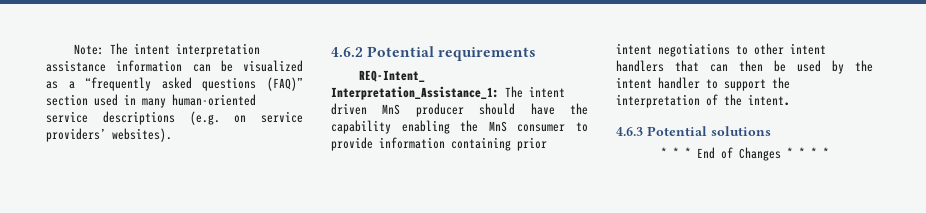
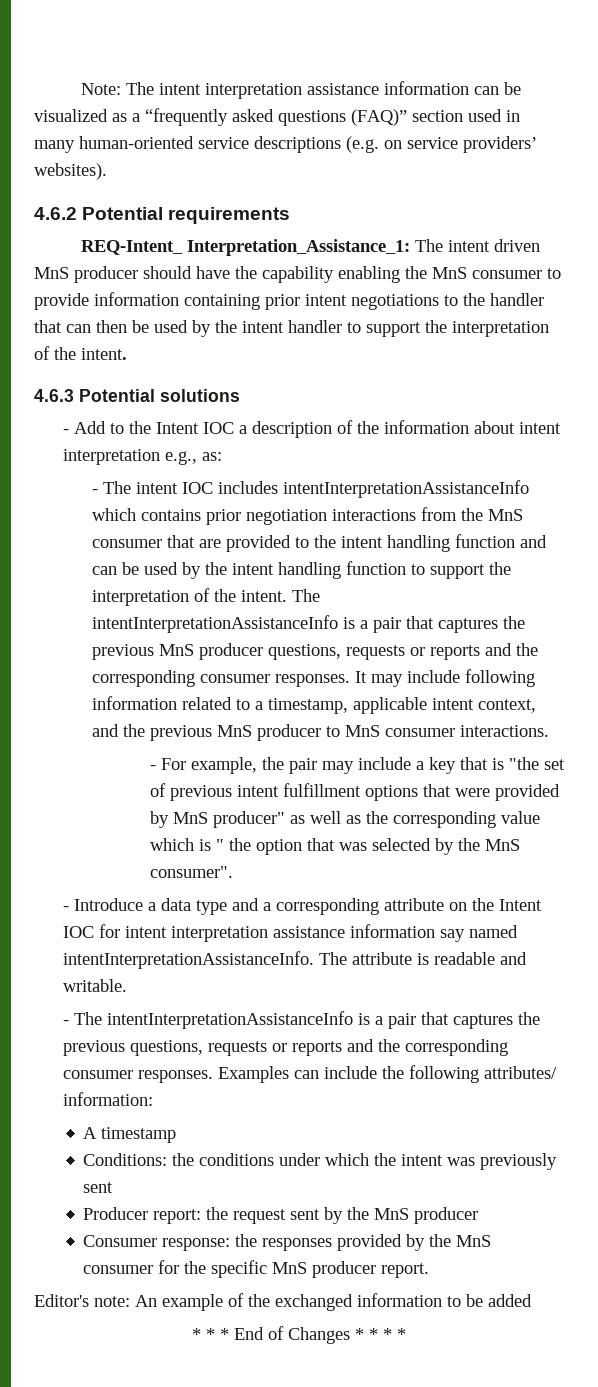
[754,43,826,55] [616,60,664,72] other intent handlers -> [463,293,544,306] the handler
(771, 131) none -> [62,420,561,438] [62,449,222,465] [91,480,529,498] [91,507,523,525] [91,534,547,552] [91,561,511,579] [91,588,320,606] [91,615,525,633] [91,643,538,660] [91,669,535,687] [91,696,536,714] [91,724,549,741] [149,757,565,774] [149,783,560,801] [149,811,540,828] [149,838,520,855] [149,866,233,878] [62,898,542,915] [62,924,518,942] [62,951,527,969] [62,979,127,992] [62,1011,540,1029] [62,1039,508,1056] [62,1065,557,1083] [62,1092,153,1106] [83,1127,177,1143] [83,1153,558,1170] [83,1182,114,1193] [83,1207,479,1224] [83,1234,492,1251] [83,1260,430,1278] [34,1293,532,1311] // - Add to the Intent IOC a description of the information about intent interpretation e.g., as: // - The intent IOC includes intentInterpretationAssistanceInfo which contains prior negotiation interactions from the MnS consumer that are provided to the intent handling function and can be used by the intent handling function to support the interpretation of the intent. The intentInterpretationAssistanceInfo is a pair that captures the previous MnS producer questions, requests or reports and the corresponding consumer responses. It may include following information related to a timestamp, applicable intent context, and the previous MnS producer to MnS consumer interactions. // - For example, the pair may include a key that is "the set of previous intent fulfillment options that were provided by MnS producer" as well as the corresponding value which is " the option that was selected by the MnS consumer". // - Introduce a data type and a corresponding attribute on the Intent IOC for intent interpretation assistance information say named intentInterpretationAssistanceInfo. The attribute is readable and writable. // - The intentInterpretationAssistanceInfo is a pair that captures the previous questions, requests or reports and the corresponding consumer responses. Examples can include the following attributes/ information: // A timestamp // Conditions: the conditions under which the intent was previously sent // Producer report: the request sent by the MnS producer // Consumer response: the responses provided by the MnS consumer for the specific MnS producer report. // Editor's note: An example of the exchanged information to be added

